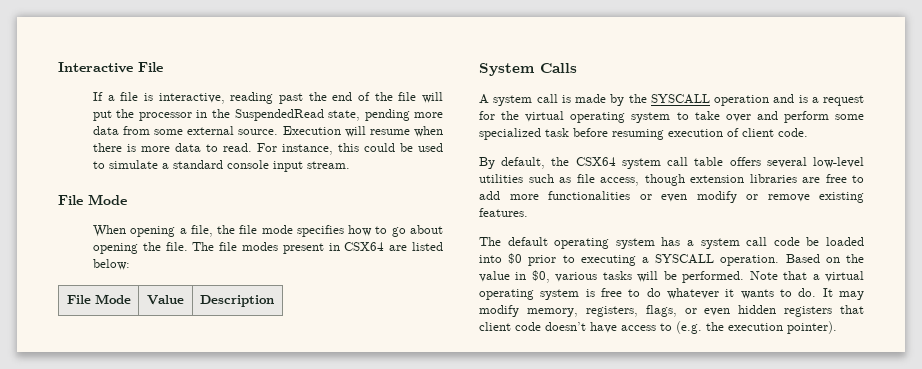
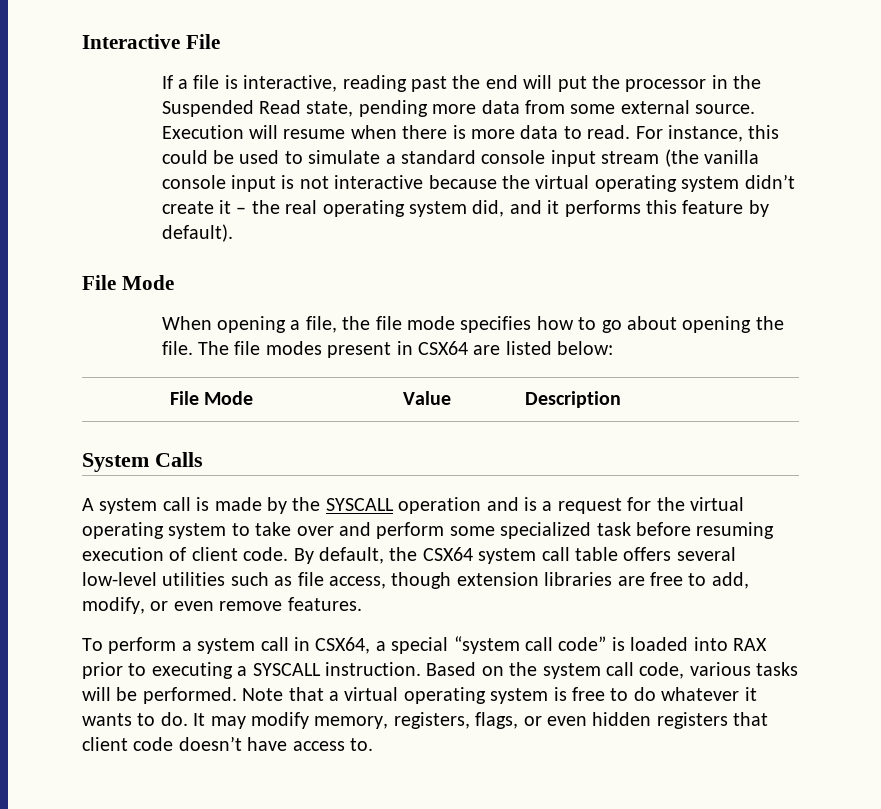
[357,92,417,101] of the file -> (518, 82) none
[234,109,324,121] SuspendedRead -> [161,100,302,117] Suspended Read
[306,161,350,169] stream. -> [601,149,760,167] [161,174,795,192] [161,200,769,217] [161,224,233,242] stream (the vanilla console input is not interactive because the virtual operating system didn’t create it – the real operating system did, and it performs this feature by default).
(808, 132) // -> (289, 554) none
[479,191,864,203] [479,208,528,217] [479,237,820,249] add more functionalities or even modify or remove existing features. // The default operating system has a system call code be -> [711,572,749,589] [82,597,362,614] [82,636,625,654] add, modify, or even remove features. // To perform a system call in CSX64, a special “system call code” is
[508,253,523,264] $0 -> [732,638,767,651] RAX
[720,255,780,266] operation. -> [325,662,421,676] instruction.
[479,270,550,283] value in $0, -> [542,662,685,679] system call code,
[660,321,837,334] to (e.g. the execution pointer). -> [350,738,373,751] to.

